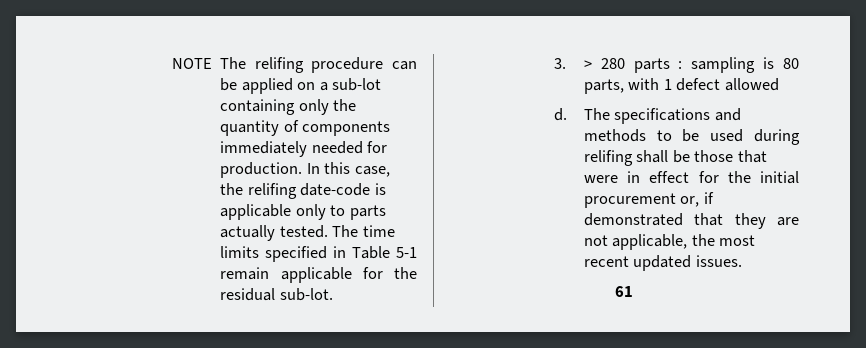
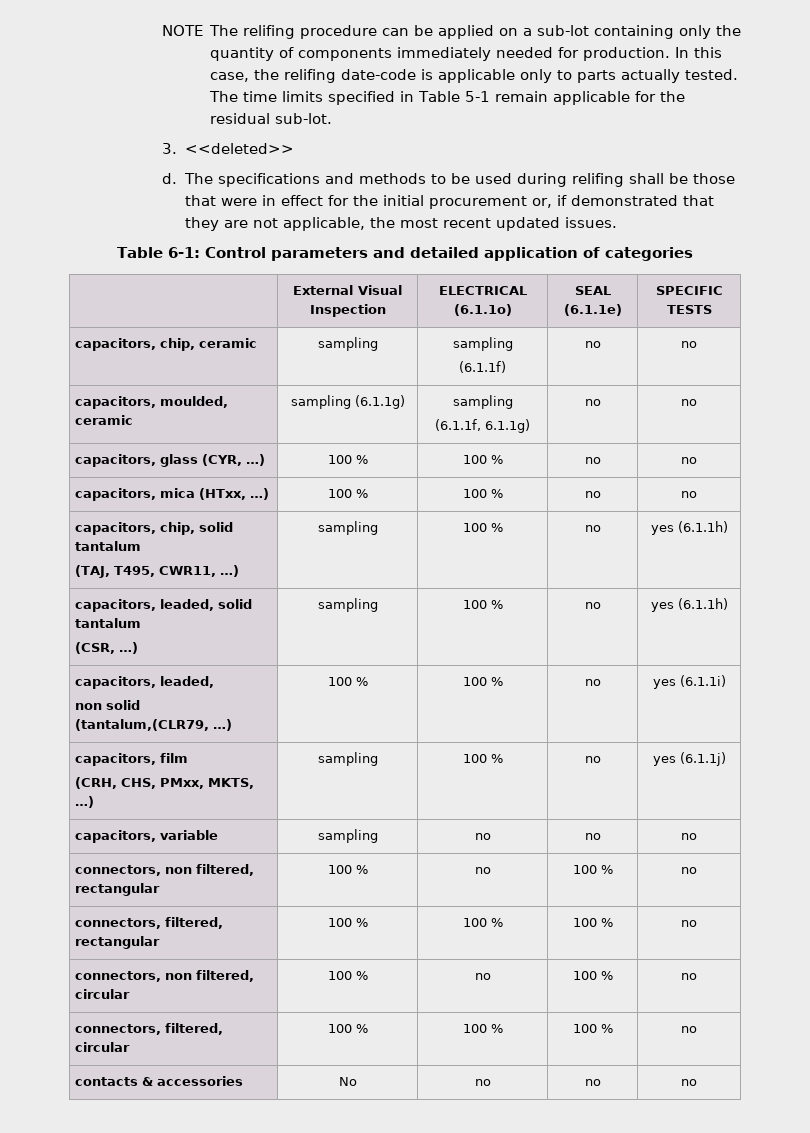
[583,57,799,73] [583,78,779,94] > 280 parts : sampling is 80 parts, with 1 defect allowed -> [184,143,294,154] <<deleted>>
[615,286,633,297] 61 -> [117,247,693,261] [293,285,402,295] [309,304,386,317] [438,286,527,295] [453,304,512,316] [574,286,611,295] [563,304,622,316] [655,286,723,295] [666,305,712,314] [75,338,258,351] [317,337,378,351] [452,337,513,351] [459,361,506,373] [584,341,601,348] [681,341,697,348] [75,396,229,409] [75,415,134,425] [290,395,405,409] [452,395,513,409] [435,419,530,433] [584,399,601,406] [681,399,697,406] [75,454,266,467] [327,455,368,464] [462,455,503,464] [584,457,601,464] [681,457,697,464] [75,488,270,501] [327,489,368,498] [462,489,503,498] [584,491,601,498] [681,491,697,498] [75,522,234,535] [75,541,142,551] [75,565,240,578] [317,521,378,535] [462,523,503,532] [584,525,601,532] [650,521,728,535] [75,599,253,612] [75,618,142,628] [75,642,139,654] [317,598,378,612] [462,600,503,609] [584,602,601,609] [650,598,728,612] [75,676,215,689] [75,700,141,710] [75,719,233,731] [327,677,368,686] [462,677,503,686] [584,679,601,686] [652,675,726,689] [75,753,189,766] [75,777,255,789] [75,796,95,808] [317,752,378,766] [462,754,503,763] [584,756,601,763] [652,752,726,766] [75,830,219,843] [317,829,378,843] [474,833,491,840] [584,833,601,840] [681,833,697,840] [75,864,255,876] [75,883,161,896] [327,865,368,874] [474,867,491,874] [572,865,613,874] [681,867,697,874] [75,917,224,929] [75,936,161,949] [327,918,368,927] [462,918,503,927] [572,918,613,927] [681,920,697,927] [75,970,255,982] [75,989,131,999] [327,971,368,980] [474,973,491,980] [572,971,613,980] [681,973,697,980] [75,1023,224,1035] [75,1042,131,1052] [327,1024,368,1033] [462,1024,503,1033] [572,1024,613,1033] [681,1026,697,1033] [75,1076,244,1086] [338,1077,357,1086] [474,1079,491,1086] [584,1079,601,1086] [681,1079,697,1086] Table 6-1: Control parameters and detailed application of categories // | External Visual Inspection | ELECTRICAL (6.1.1o) | SEAL (6.1.1e) | SPECIFIC TESTS // capacitors, chip, ceramic | sampling | sampling // (6.1.1f) | no | no // capacitors, moulded, ceramic | sampling (6.1.1g) | sampling // (6.1.1f, 6.1.1g) | no | no // capacitors, glass (CYR, …) | 100 % | 100 % | no | no // capacitors, mica (HTxx, …) | 100 % | 100 % | no | no // capacitors, chip, solid tantalum // (TAJ, T495, CWR11, …) | sampling | 100 % | no | yes (6.1.1h) // capacitors, leaded, solid tantalum // (CSR, …) | sampling | 100 % | no | yes (6.1.1h) // capacitors, leaded, // non solid (tantalum,(CLR79, …) | 100 % | 100 % | no | yes (6.1.1i) // capacitors, film // (CRH, CHS, PMxx, MKTS, …) | sampling | 100 % | no | yes (6.1.1j) // capacitors, variable | sampling | no | no | no // connectors, non filtered, rectangular | 100 % | no | 100 % | no // connectors, filtered, rectangular | 100 % | 100 % | 100 % | no // connectors, non filtered, circular | 100 % | no | 100 % | no // connectors, filtered, circular | 100 % | 100 % | 100 % | no // contacts & accessories | No | no | no | no

